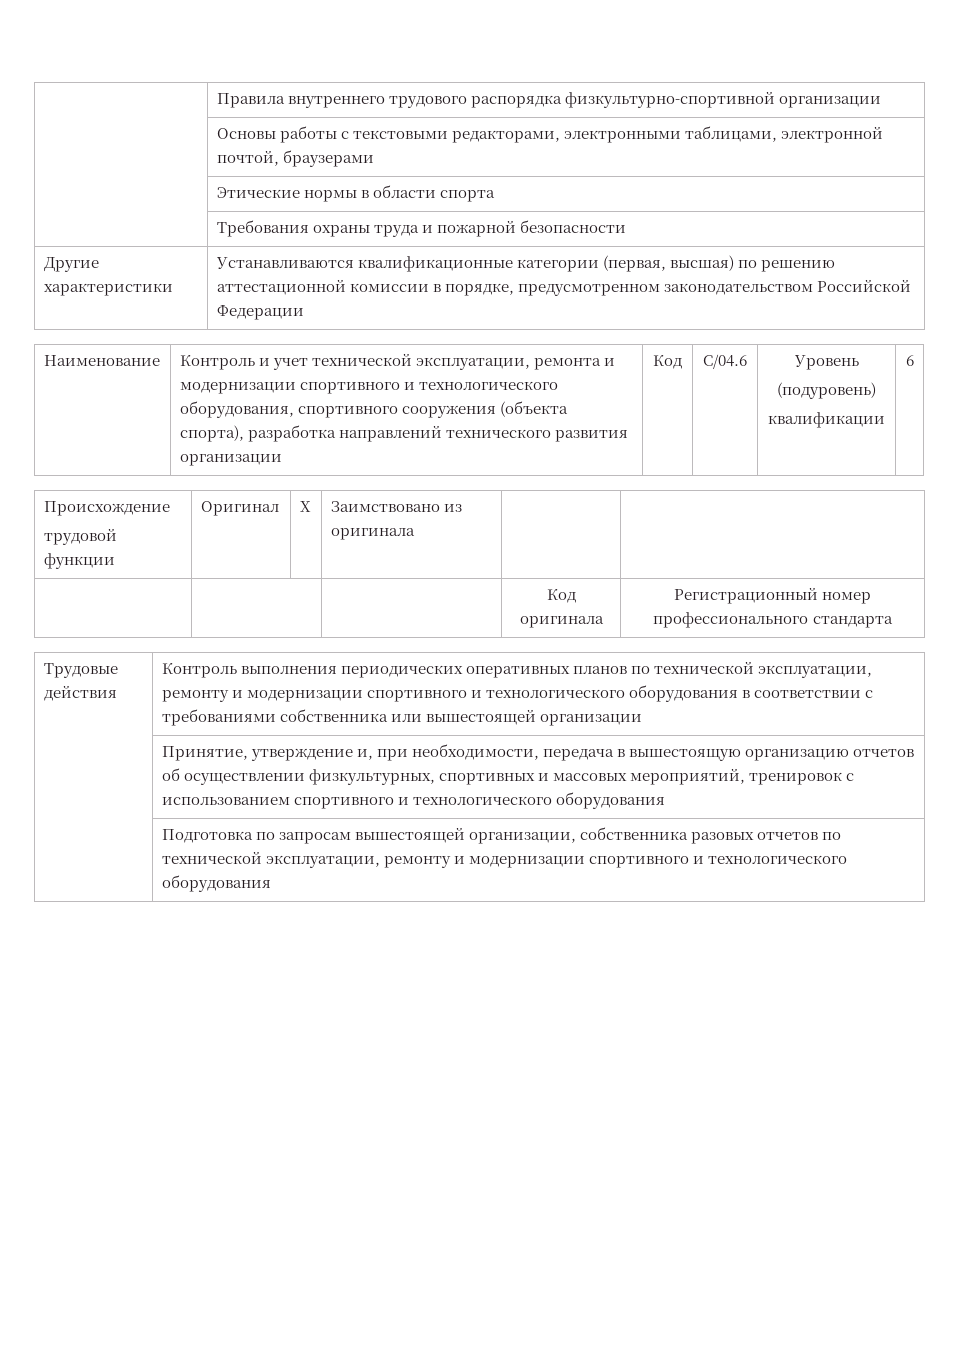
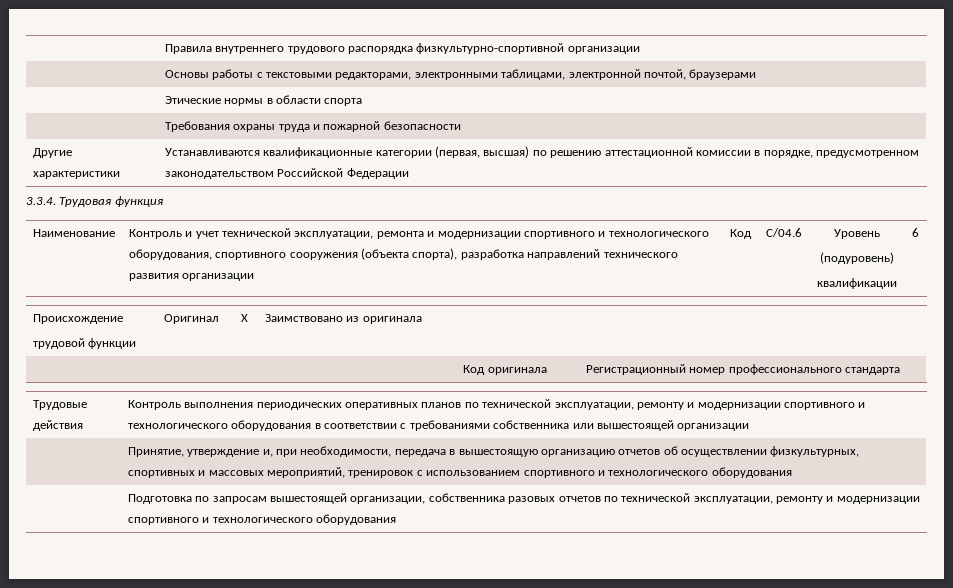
(304, 312) none -> [26,196,163,207] // 3.3.4. Трудовая функция

